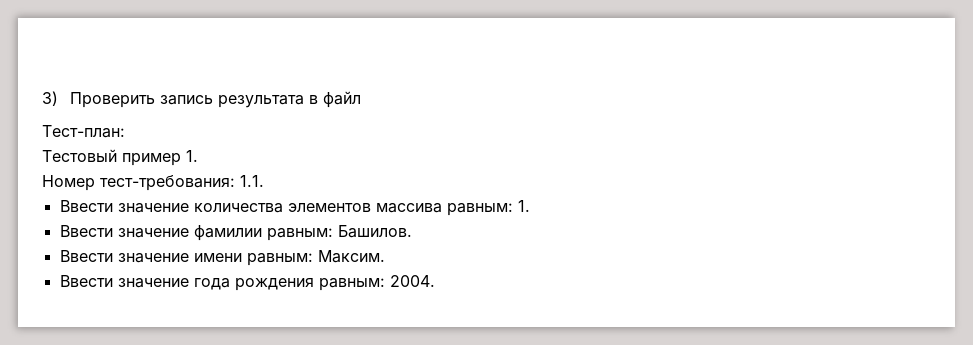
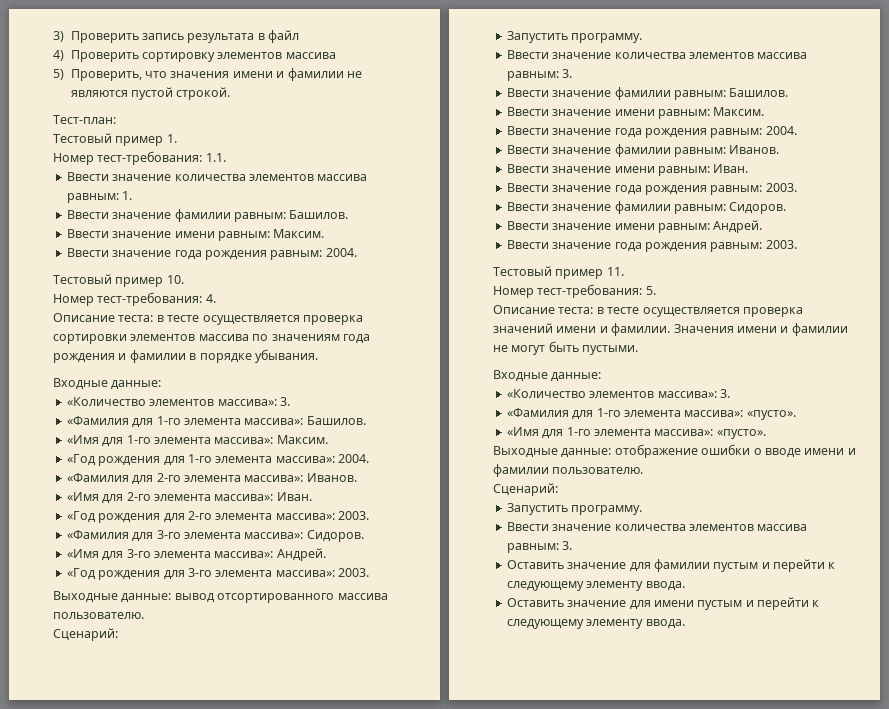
(361, 99) none -> [53,50,336,62] [53,68,362,81] [70,87,231,100] // 4) Проверить сортировку элементов массива // 5) Проверить, что значения имени и фамилии не являются пустой строкой.
(435, 281) none -> [53,274,184,287] [53,292,216,306] [53,313,363,325] [53,334,370,344] [53,349,318,363] [53,378,162,390] [66,397,290,406] [66,416,366,428] [66,435,328,447] [66,454,369,466] [66,473,357,485] [66,492,312,504] [66,511,369,523] [66,530,364,542] [66,548,326,561] [66,568,369,580] [53,591,388,603] [53,612,144,619] [53,628,118,641] [506,31,643,43] [506,50,808,59] [506,69,573,81] [506,87,789,100] [506,107,765,119] [506,126,797,138] [506,144,780,157] [506,164,749,176] [506,183,797,195] [506,201,787,214] [506,220,763,233] [506,240,797,252] [493,266,624,279] [493,284,656,298] [493,305,803,317] [493,323,848,336] [493,341,639,355] [493,370,602,382] [506,389,730,398] [506,408,796,420] [506,427,766,439] [493,444,856,458] [493,464,644,477] [493,483,558,496] [506,503,643,515] [506,522,808,531] [506,541,573,553] [506,559,836,572] [506,581,685,591] [506,597,820,610] [506,619,685,629] // Тестовый пример 10. // Номер тест-требования: 4. // Описание теста: в тесте осуществляется проверка сортировки элементов массива по значениям года рождения и фамилии в порядке убывания. // Входные данные: // «Количество элементов массива»: 3. // «Фамилия для 1-го элемента массива»: Башилов. // «Имя для 1-го элемента массива»: Максим. // «Год рождения для 1-го элемента массива»: 2004. // «Фамилия для 2-го элемента массива»: Иванов. // «Имя для 2-го элемента массива»: Иван. // «Год рождения для 2-го элемента массива»: 2003. // «Фамилия для 3-го элемента массива»: Сидоров. // «Имя для 3-го элемента массива»: Андрей. // «Год рождения для 3-го элемента массива»: 2003. // Выходные данные: вывод отсортированного массива пользователю. // Сценарий: // Запустить программу. // Ввести значение количества элементов массива равным: 3. // Ввести значение фамилии равным: Башилов. // Ввести значение имени равным: Максим. // Ввести значение года рождения равным: 2004. // Ввести значение фамилии равным: Иванов. // Ввести значение имени равным: Иван. // Ввести значение года рождения равным: 2003. // Ввести значение фамилии равным: Сидоров. // Ввести значение имени равным: Андрей. // Ввести значение года рождения равным: 2003. // Тестовый пример 11. // Номер тест-требования: 5. // Описание теста: в тесте осуществляется проверка значений имени и фамилии. Значения имени и фамилии не могут быть пустыми. // Входные данные: // «Количество элементов массива»: 3. // «Фамилия для 1-го элемента массива»: «пусто». // «Имя для 1-го элемента массива»: «пусто». // Выходные данные: отображение ошибки о вводе имени и фамилии пользователю. // Сценарий: // Запустить программу. // Ввести значение количества элементов массива равным: 3. // Оставить значение для фамилии пустым и перейти к следующему элементу ввода. // Оставить значение для имени пустым и перейти к следующему элементу ввода.

